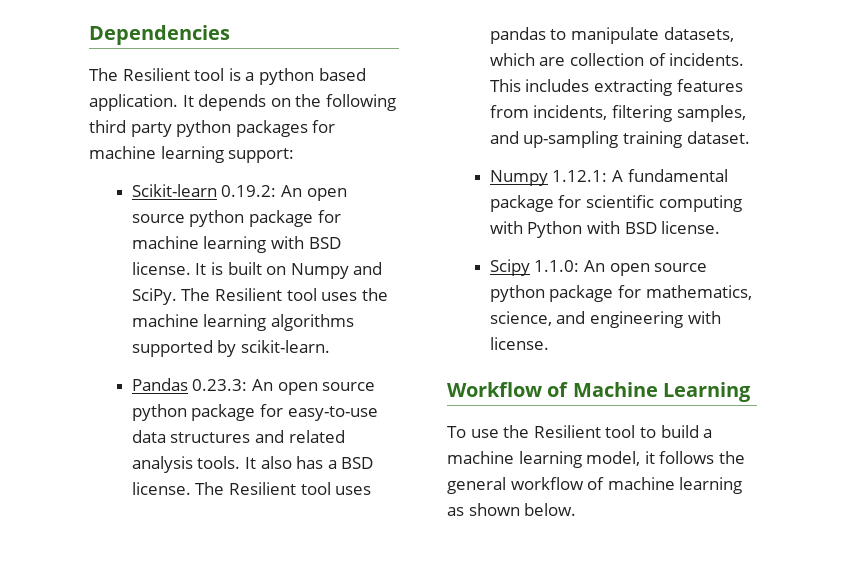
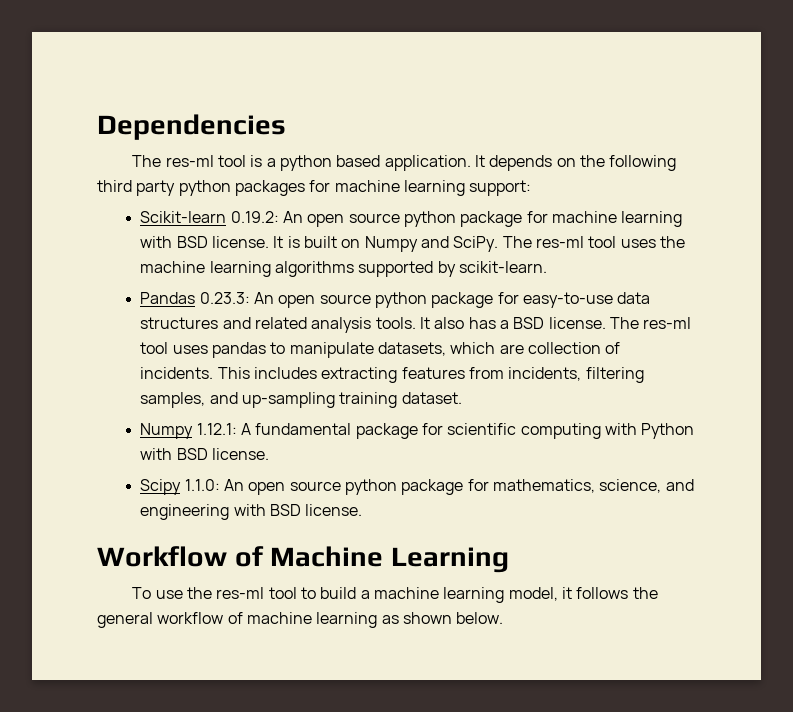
[122,68,190,81] Resilient -> [165,155,214,167] res-ml
[215,288,283,301] Resilient -> [535,236,584,248] res-ml
[229,482,297,495] Resilient -> [643,317,692,329] res-ml
(721, 317) none -> [270,504,302,516] BSD
[533,425,601,438] Resilient -> [216,587,265,599] res-ml

